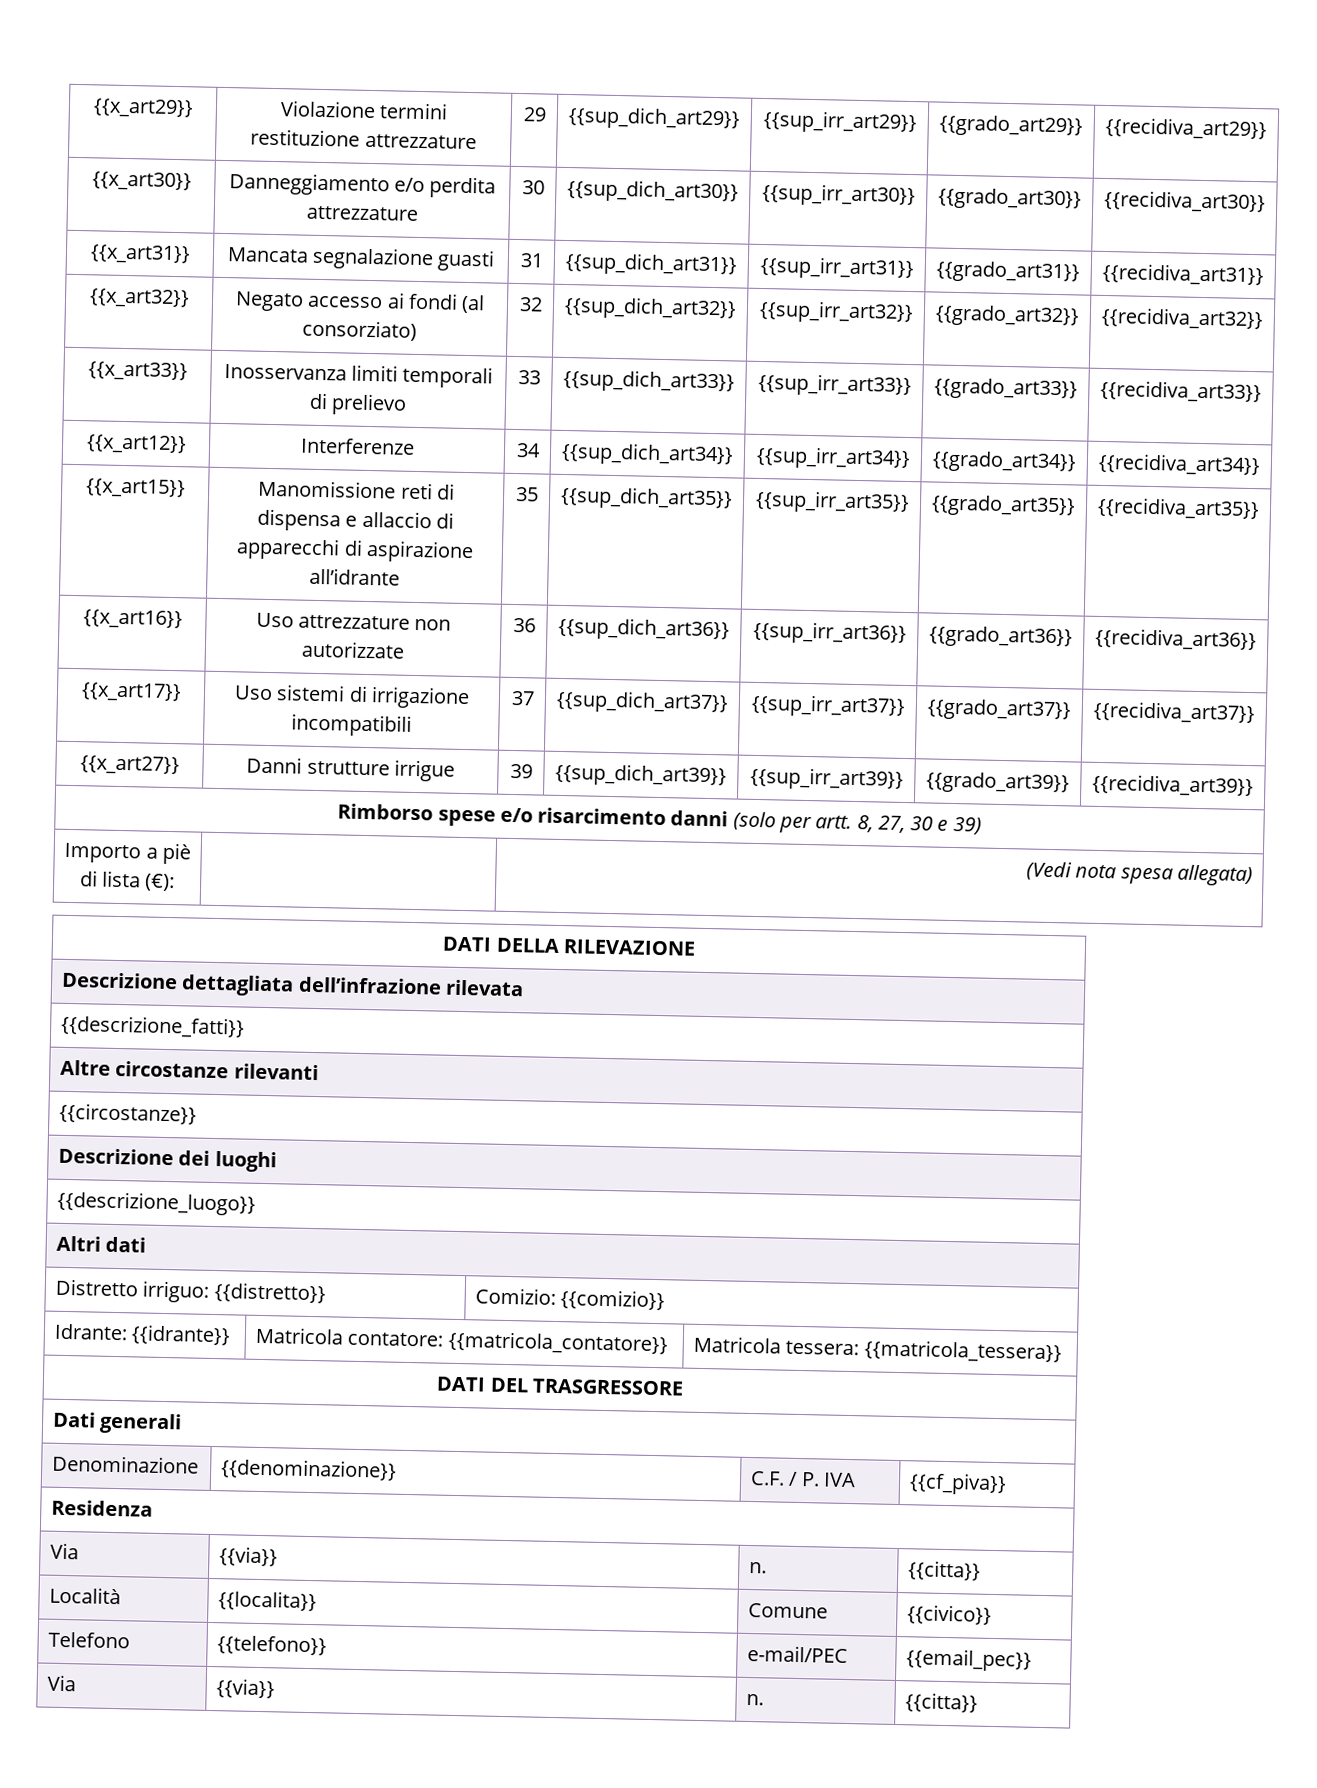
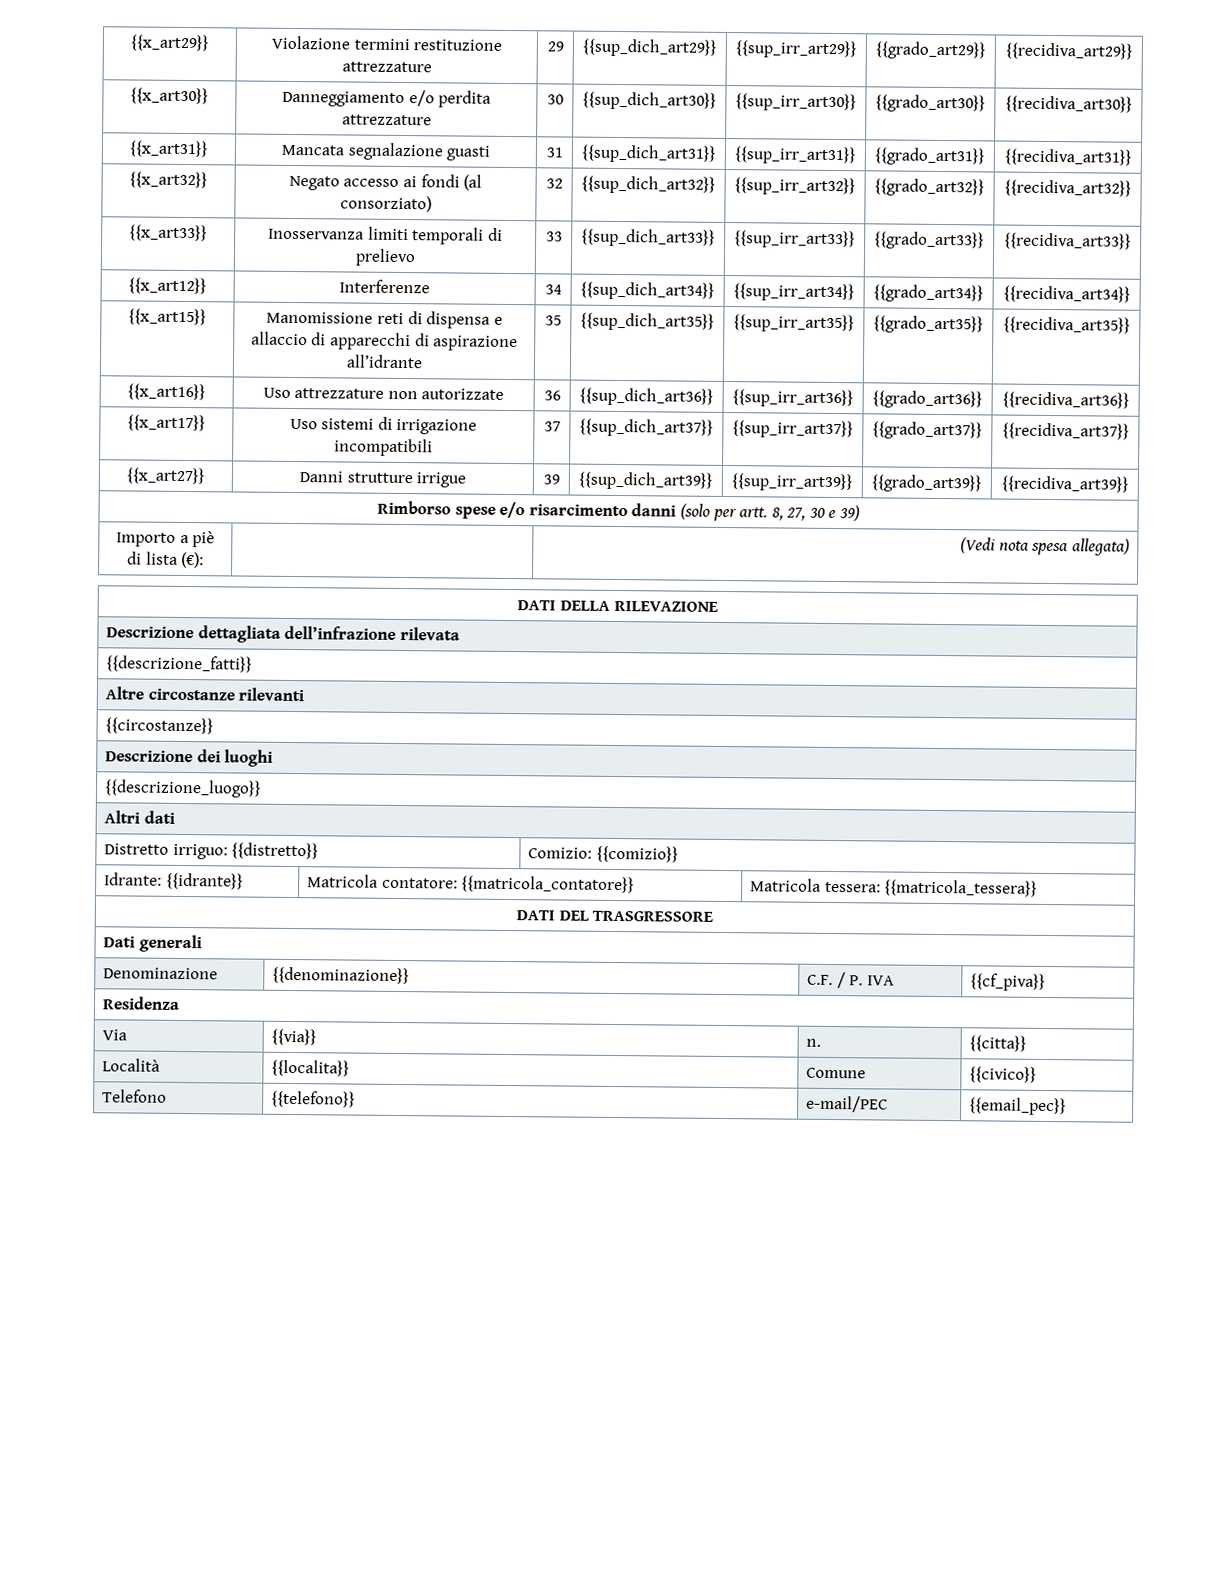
[47,1674,77,1692] [216,1678,276,1699] [746,1693,765,1706] [905,1692,979,1713] // Via | {{via}} | n. | {{citta}} -> (1068, 1106) none

